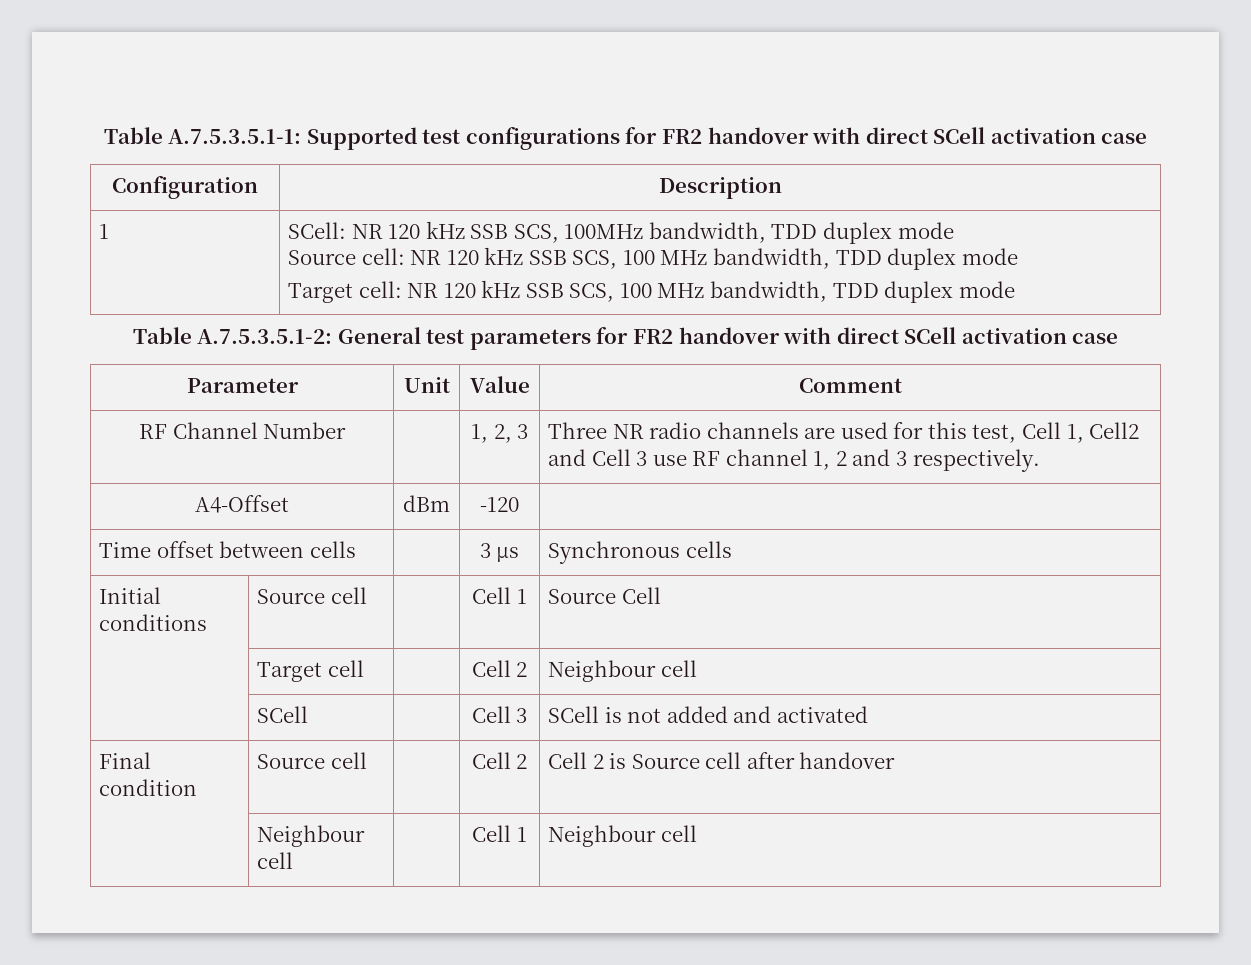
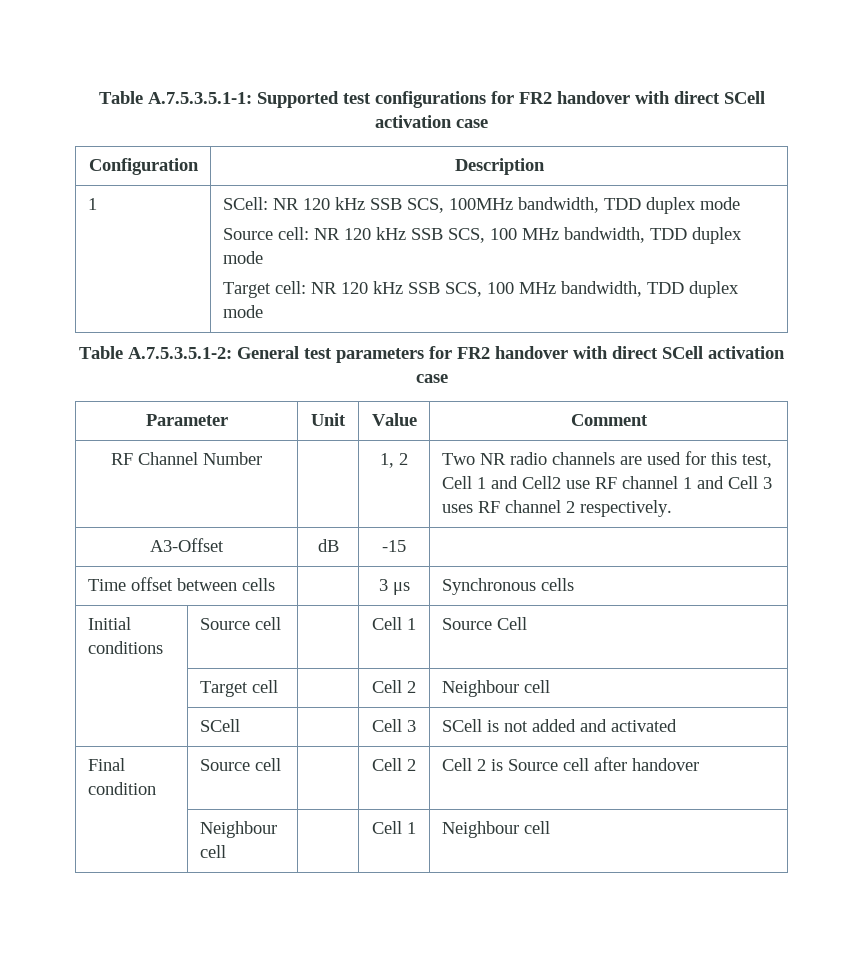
[493,424,529,443] [548,422,608,439] 2, 3 | Three -> [399,453,408,465] [441,453,475,465] 2 | Two
[1066,422,1140,443] 1, Cell2 -> [476,476,692,489] 1 and Cell2 use RF channel 1
[652,449,1040,472] [195,495,289,513] [403,495,450,512] [480,497,519,512] use RF channel 1, 2 and 3 respectively. // A4-Offset | dBm | -120 -> [441,500,672,517] [150,538,224,552] [317,539,339,552] [382,540,406,552] uses RF channel 2 respectively. // A3-Offset | dB | -15

